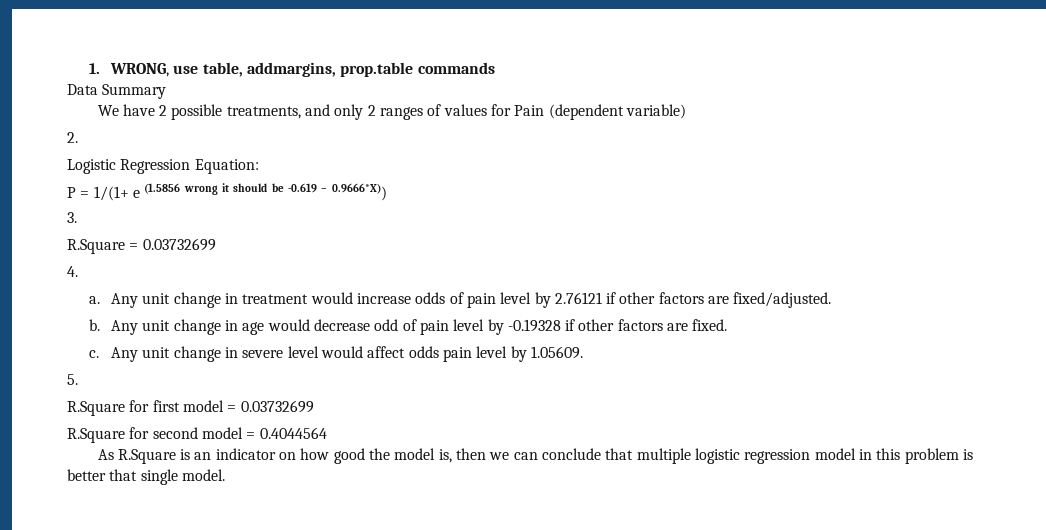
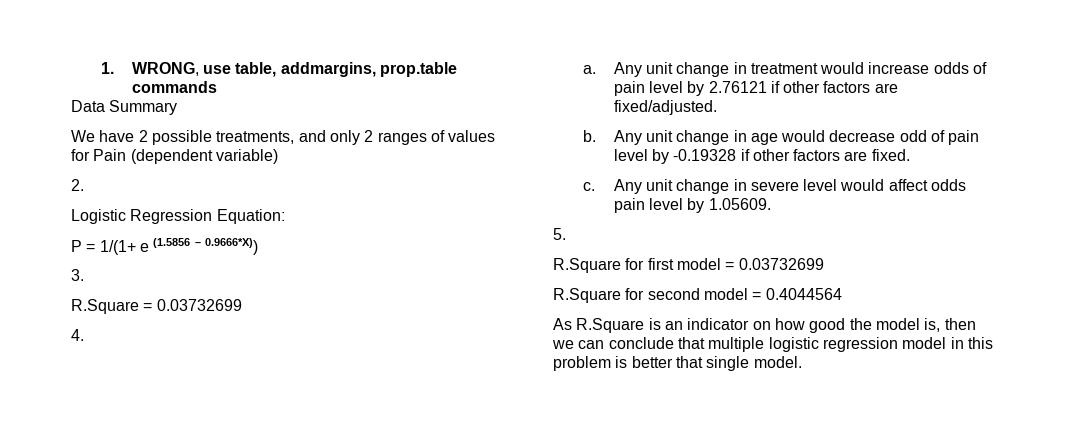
[183,183,317,195] wrong it should be -0.619 -> (191, 243) none

